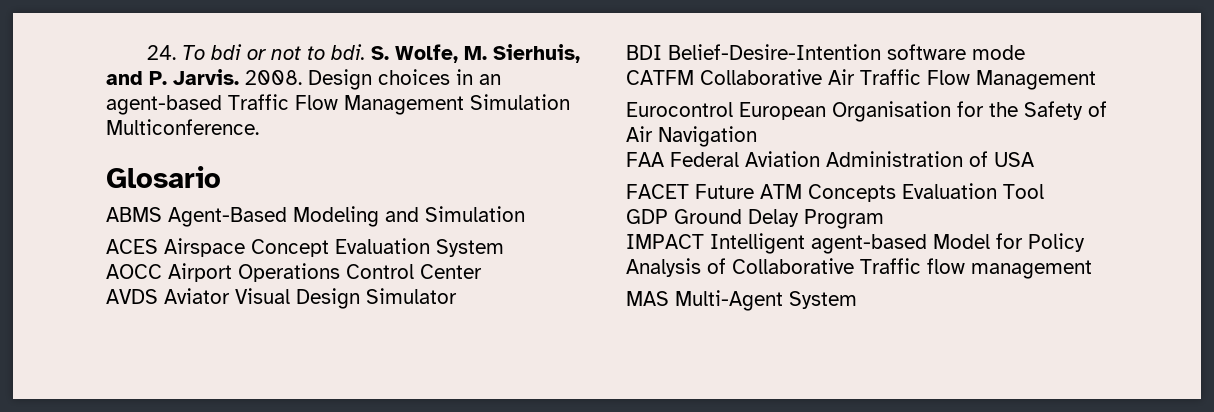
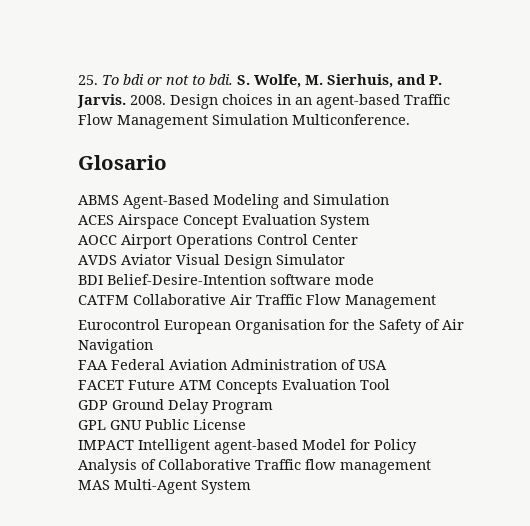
[147,45,177,60] 24. -> [78,75,98,85] 25.
(884, 219) none -> [78,419,246,430] // GPL GNU Public License

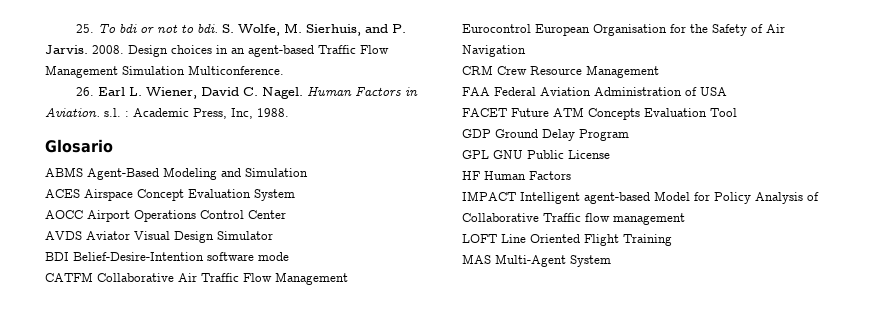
(410, 119) none -> [75,86,418,99] [45,108,289,119] // 26. Earl L. Wiener, David C. Nagel. Human Factors in Aviation. s.l. : Academic Press, Inc, 1988.
(153, 346) none -> [462,65,659,78] // CRM Crew Resource Management
(246, 424) none -> [462,171,571,180] // HF Human Factors
(431, 467) none -> [462,234,672,246] // LOFT Line Oriented Flight Training

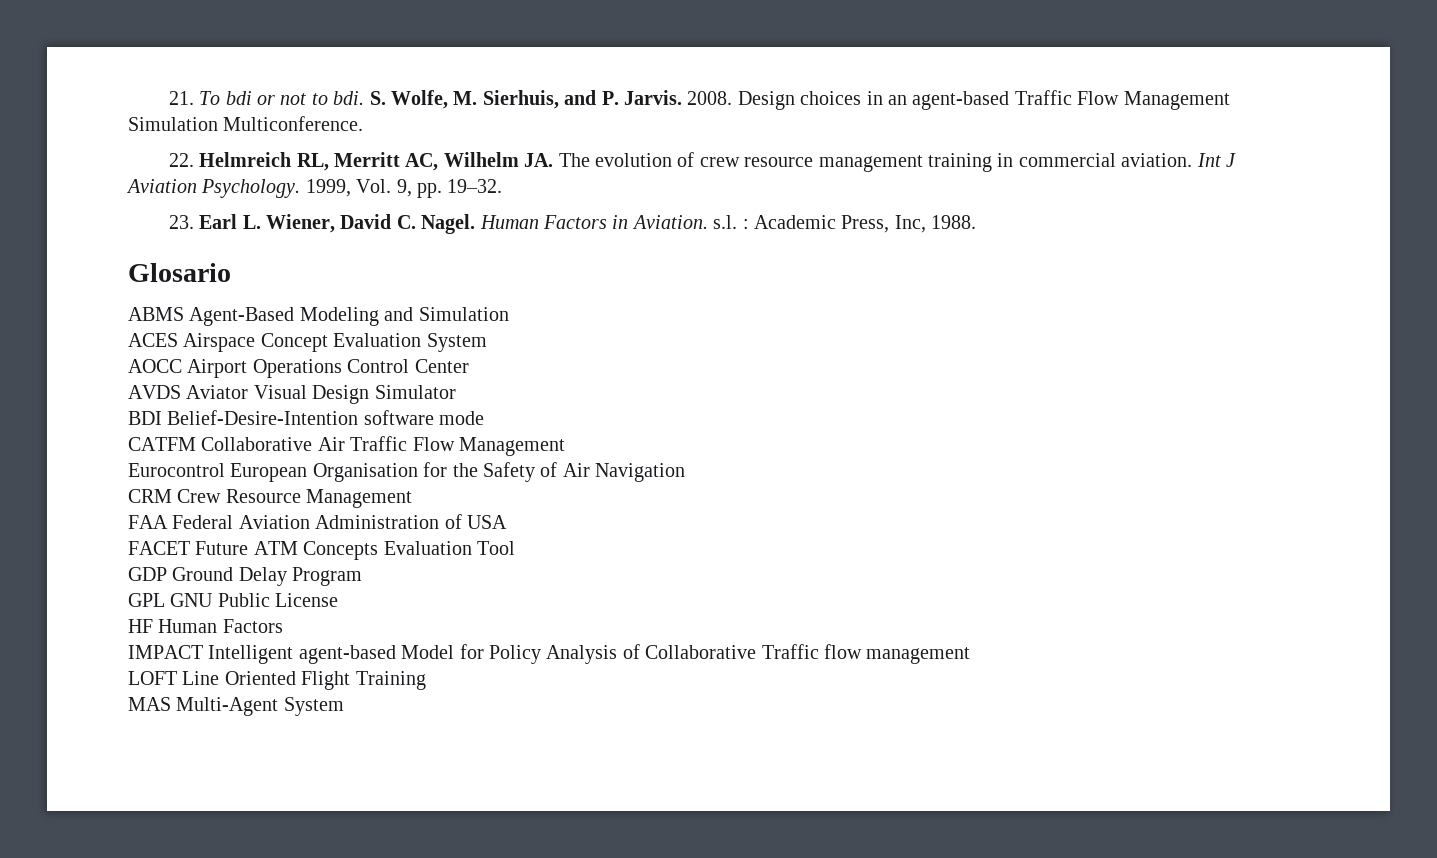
[75,24,94,33] 25. -> [168,91,194,105] 21.
[75,87,94,96] 26. -> [168,152,1237,172] [126,179,503,198] [168,215,194,229] 22. Helmreich RL, Merritt AC, Wilhelm JA. The evolution of crew resource management training in commercial aviation. Int J Aviation Psychology. 1999, Vol. 9, pp. 19–32. // 23.

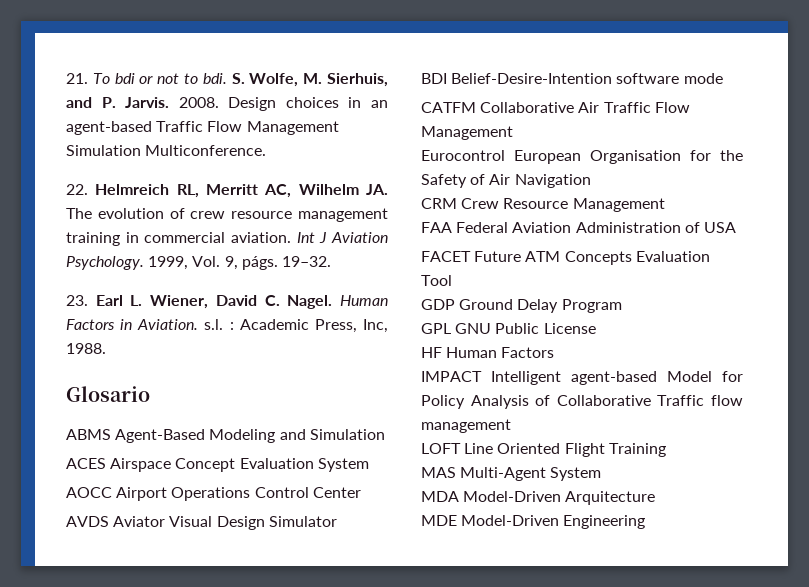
[417,183,442,198] pp. -> [241,256,278,270] págs.
(344, 706) none -> [421,491,656,505] [421,515,646,529] // MDA Model-Driven Arquitecture // MDE Model-Driven Engineering

